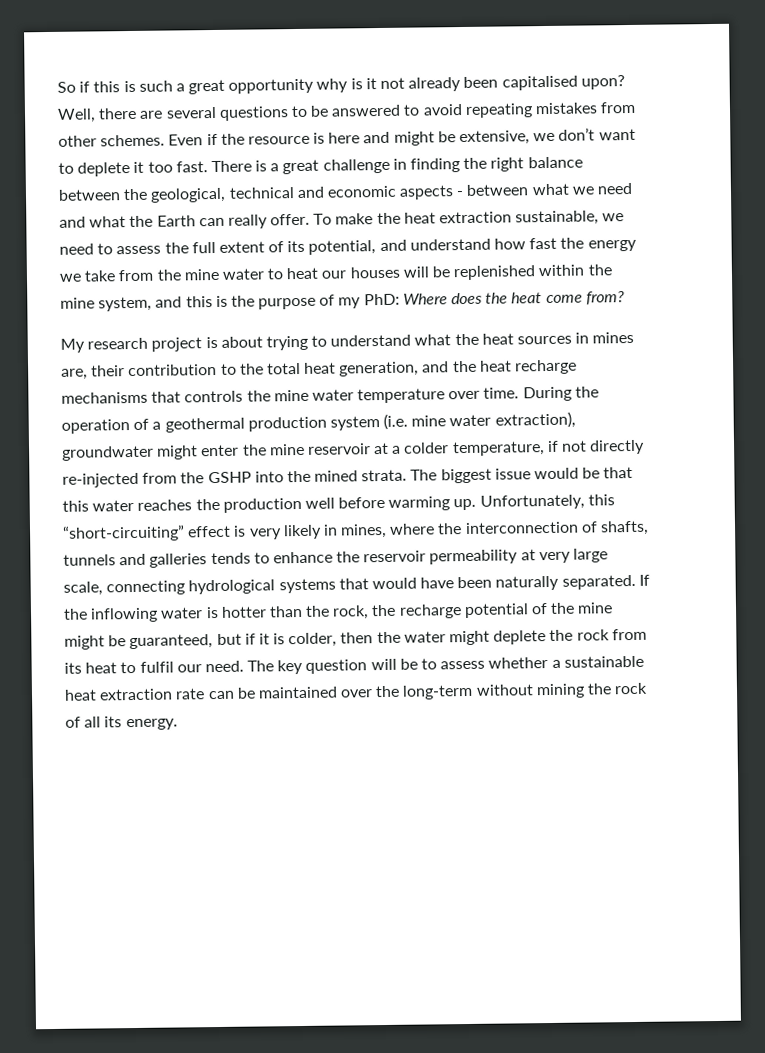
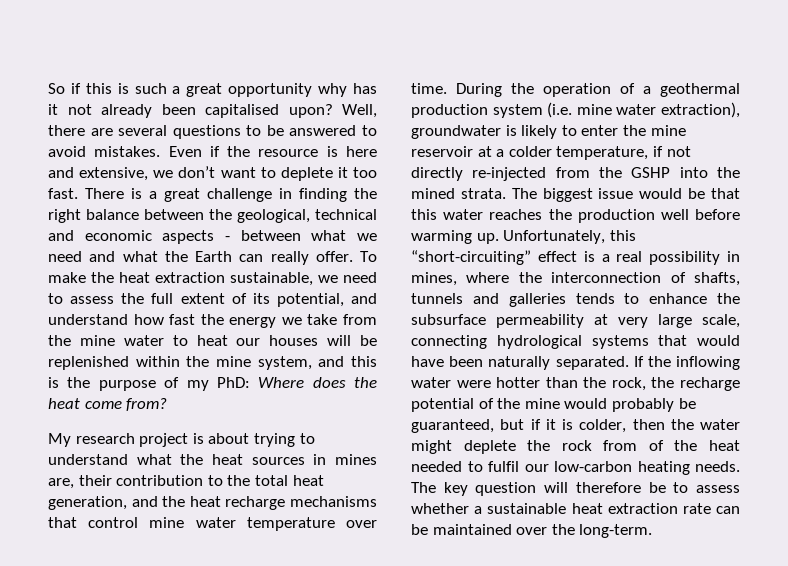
[350,78,363,90] is -> [353,83,378,94] has
[464,101,637,118] [58,134,166,147] repeating mistakes from other schemes. -> [94,146,161,157] mistakes.
[393,131,456,146] might be -> (74, 172) none
[184,390,271,403] controls the -> [88,517,139,528] control
[157,445,199,460] might -> [505,125,577,139] is likely to
[249,524,322,540] very likely -> [601,251,721,265] a real possibility
[363,550,427,563] reservoir -> [411,314,486,325] subsurface
[205,606,219,619] is -> [456,380,491,388] were
[64,635,105,650] might -> [564,398,674,412] would probably
[64,660,244,674] its heat to fulfil our need. -> [648,440,740,451] [411,461,740,475] of the heat needed to fulfil our low-carbon heating needs.
(397, 664) none -> [575,482,641,493] therefore
[402,682,649,700] [65,716,178,731] long-term without mining the rock of all its energy. -> [579,524,653,538] long-term.

